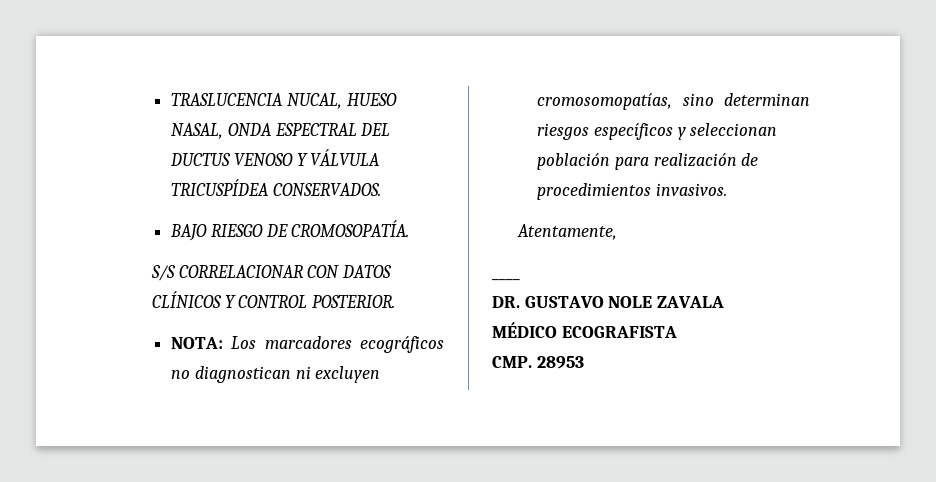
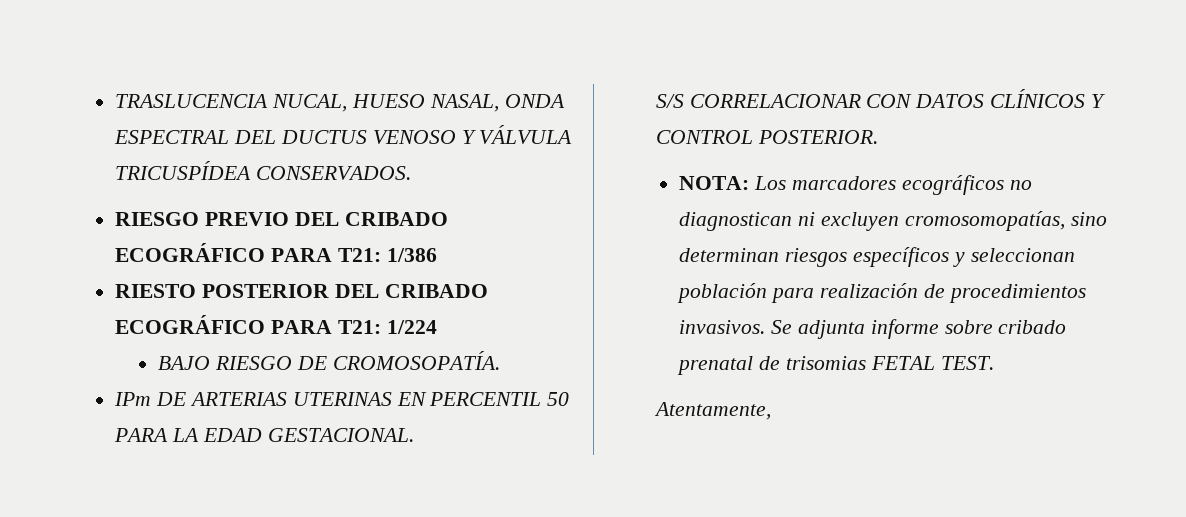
[170,220,410,241] BAJO RIESGO DE CROMOSOPATÍA. -> [115,212,448,226] [115,243,437,262] [115,284,488,298] [115,315,437,334] [158,351,500,370] [114,392,570,406] [114,428,414,442] RIESGO PREVIO DEL CRIBADO ECOGRÁFICO PARA T21: 1/386 // RIESTO POSTERIOR DEL CRIBADO ECOGRÁFICO PARA T21: 1/224 // BAJO RIESGO DE CROMOSOPATÍA. // IPm DE ARTERIAS UTERINAS EN PERCENTIL 50 PARA LA EDAD GESTACIONAL.
[516,224,617,240] [492,278,520,281] [492,296,725,308] [492,322,677,338] [492,356,584,369] // Atentamente, // ____ // DR. GUSTAVO NOLE ZAVALA // MÉDICO ECOGRAFISTA // CMP. 28953 -> [771,319,1067,339] [677,356,994,375] [653,402,771,420] Se adjunta informe sobre cribado prenatal de trisomias FETAL TEST. // Atentamente,

